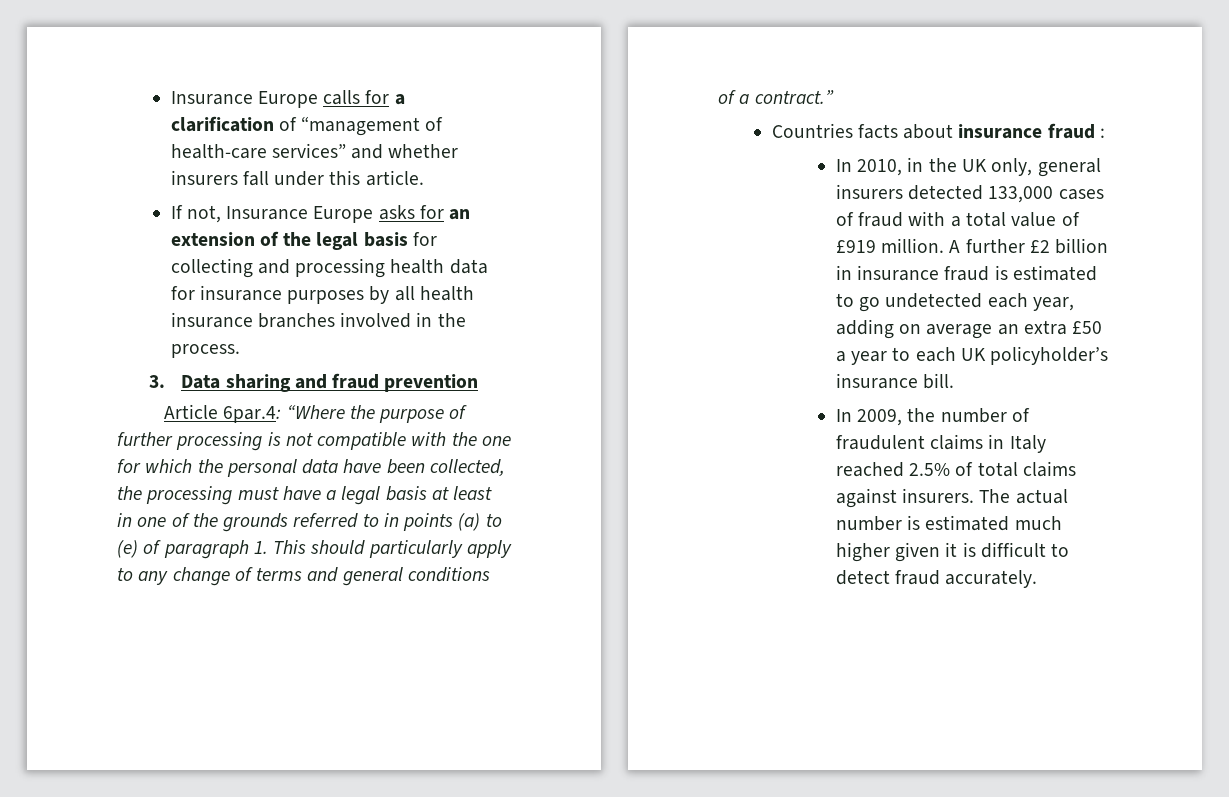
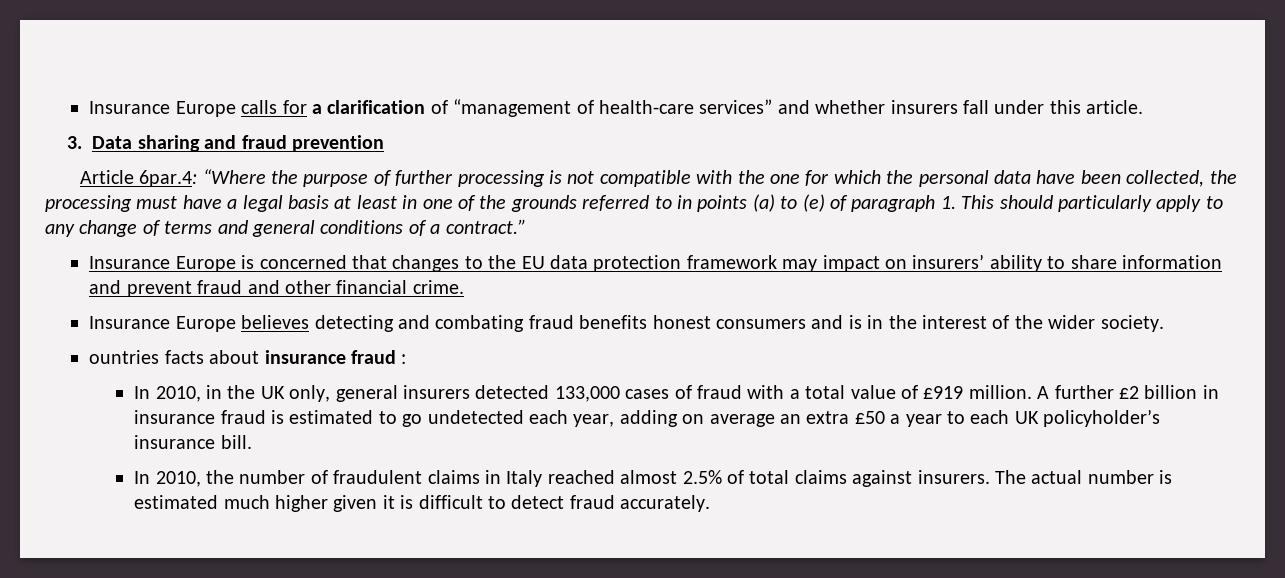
[170,205,471,223] [170,231,437,250] [170,258,488,278] [170,285,474,304] [170,312,466,328] [170,344,240,358] // If not, Insurance Europe asks for an extension of the legal basis for collecting and processing health data for insurance purposes by all health insurance branches involved in the process. -> (1144, 107) none
[771,123,853,138] Countries -> [89,254,1223,272] [89,280,464,297] [89,315,1164,332] [89,350,160,364] Insurance Europe is concerned that changes to the EU data protection framework may impact on insurers’ ability to share information and prevent fraud and other financial crime. // Insurance Europe believes detecting and combating fraud benefits honest consumers and is in the interest of the wider society. // ountries
[857,409,903,426] 2009, -> [155,471,201,487] 2010,
(904, 469) none -> [620,470,678,484] almost

